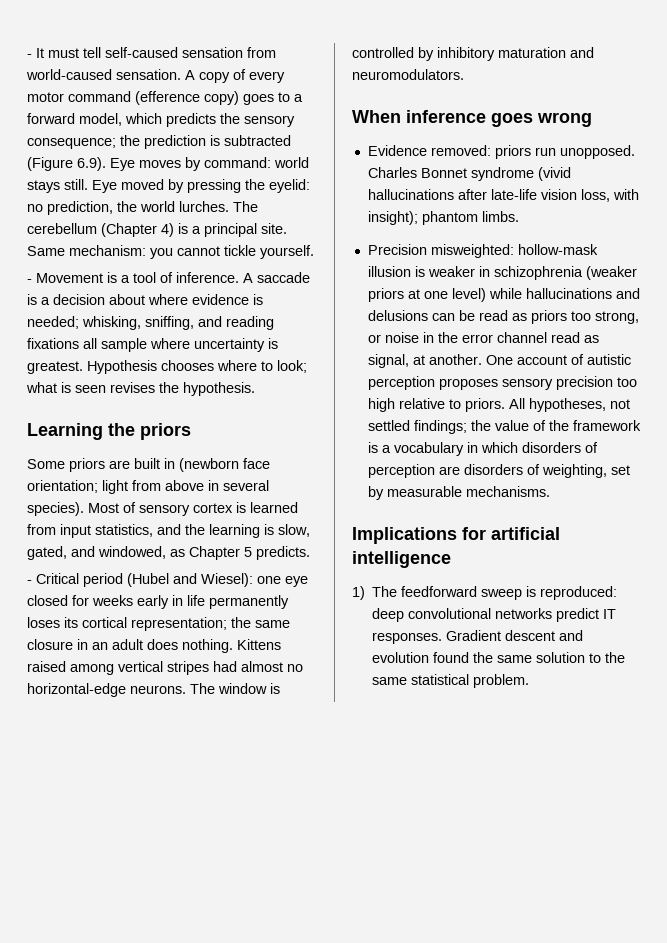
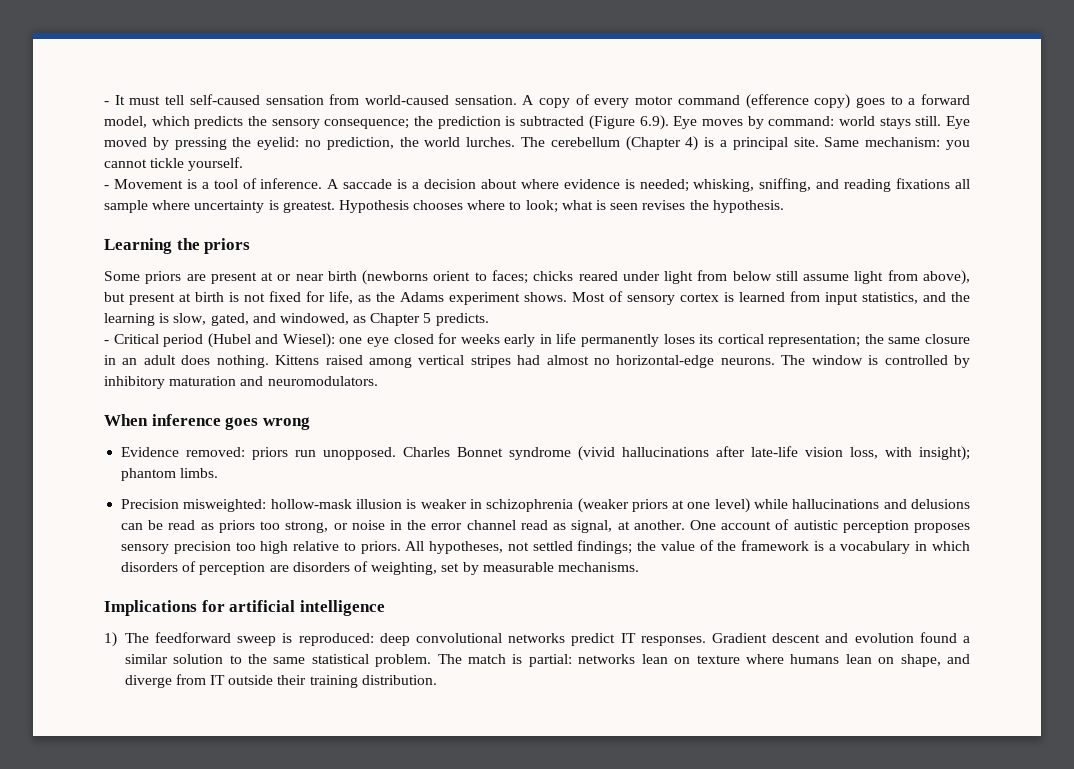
[134,458,270,472] [27,480,269,494] [27,502,84,516] built in (newborn face orientation; light from above in several species). -> [210,270,970,285] [104,291,567,305] present at or near birth (newborns orient to faces; chicks reared under light from below still assume light from above), but present at birth is not fixed for life, as the Adams experiment shows.
[473,652,533,663] the same -> [963,636,970,643] [124,654,168,664] a similar
(530, 681) none -> [437,654,971,667] [124,674,437,688] The match is partial: networks lean on texture where humans lean on shape, and diverge from IT outside their training distribution.

